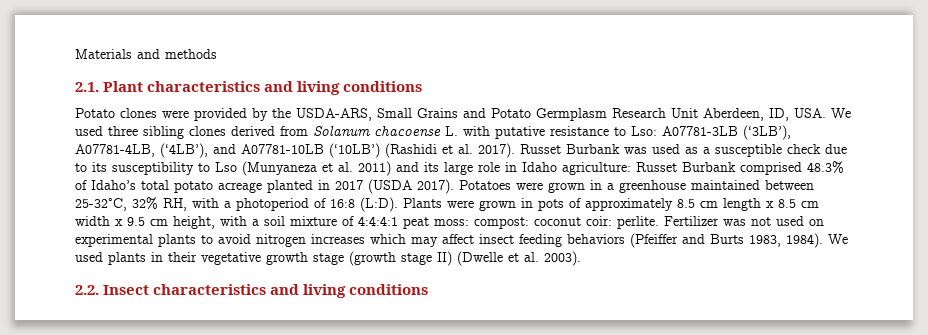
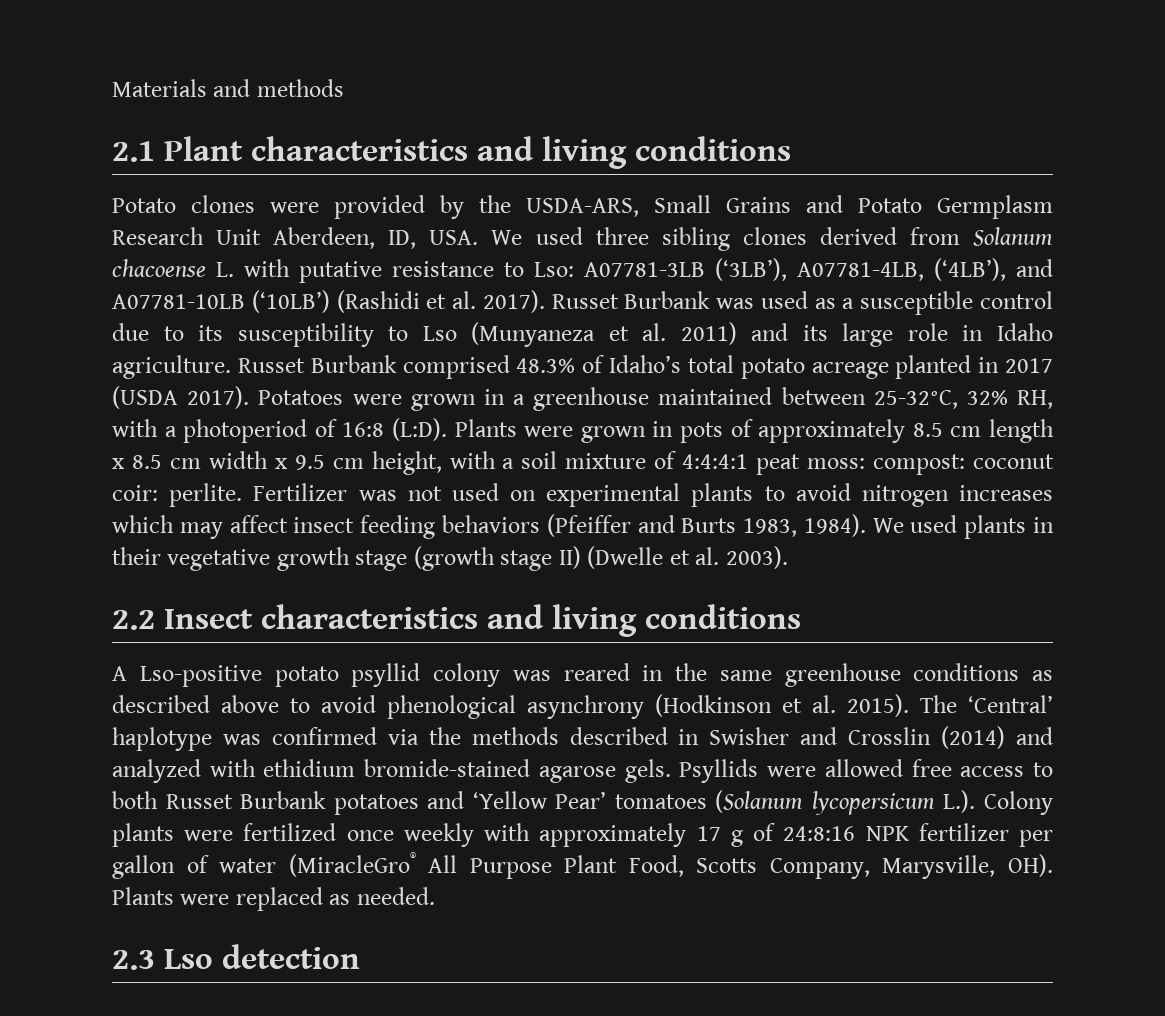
[75,82,99,92] 2.1. -> [112,141,155,162] 2.1
[787,144,821,154] check -> [979,291,1053,309] control
[562,162,631,175] agriculture: -> [112,355,231,379] agriculture.
[75,285,99,295] 2.2. -> [112,610,155,630] 2.2
(429, 289) none -> [112,663,1053,687] [112,694,1053,719] [112,726,1053,751] [112,759,1053,783] [112,790,1053,815] [112,823,1054,847] [112,852,1053,879] [112,887,435,911] [112,944,360,970] // A Lso-positive potato psyllid colony was reared in the same greenhouse conditions as described above to avoid phenological asynchrony (Hodkinson et al. 2015). The ‘Central’ haplotype was confirmed via the methods described in Swisher and Crosslin (2014) and analyzed with ethidium bromide-stained agarose gels. Psyllids were allowed free access to both Russet Burbank potatoes and ‘Yellow Pear’ tomatoes (Solanum lycopersicum L.). Colony plants were fertilized once weekly with approximately 17 g of 24:8:16 NPK fertilizer per gallon of water (MiracleGro® All Purpose Plant Food, Scotts Company, Marysville, OH). Plants were replaced as needed. // 2.3 Lso detection

